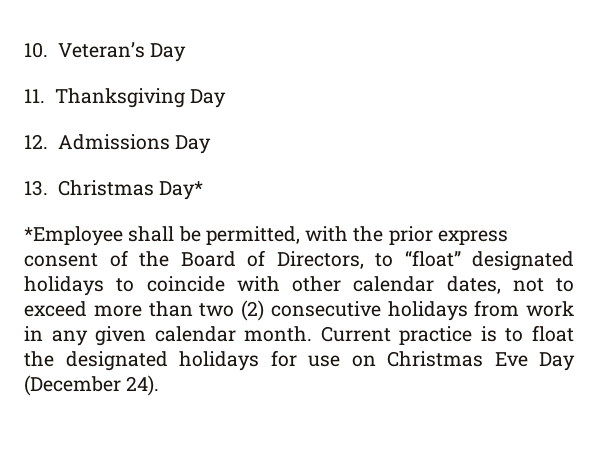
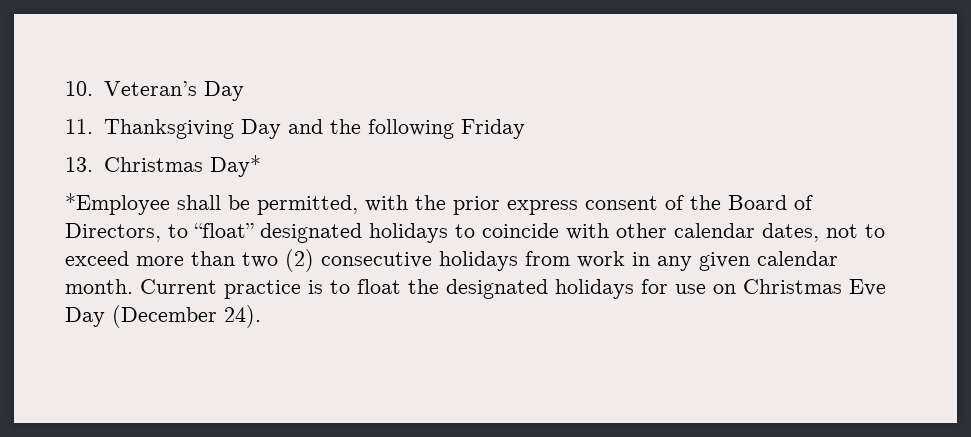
[24,134,212,154] // 12. Admissions Day -> [287,119,525,139] and the following Friday

